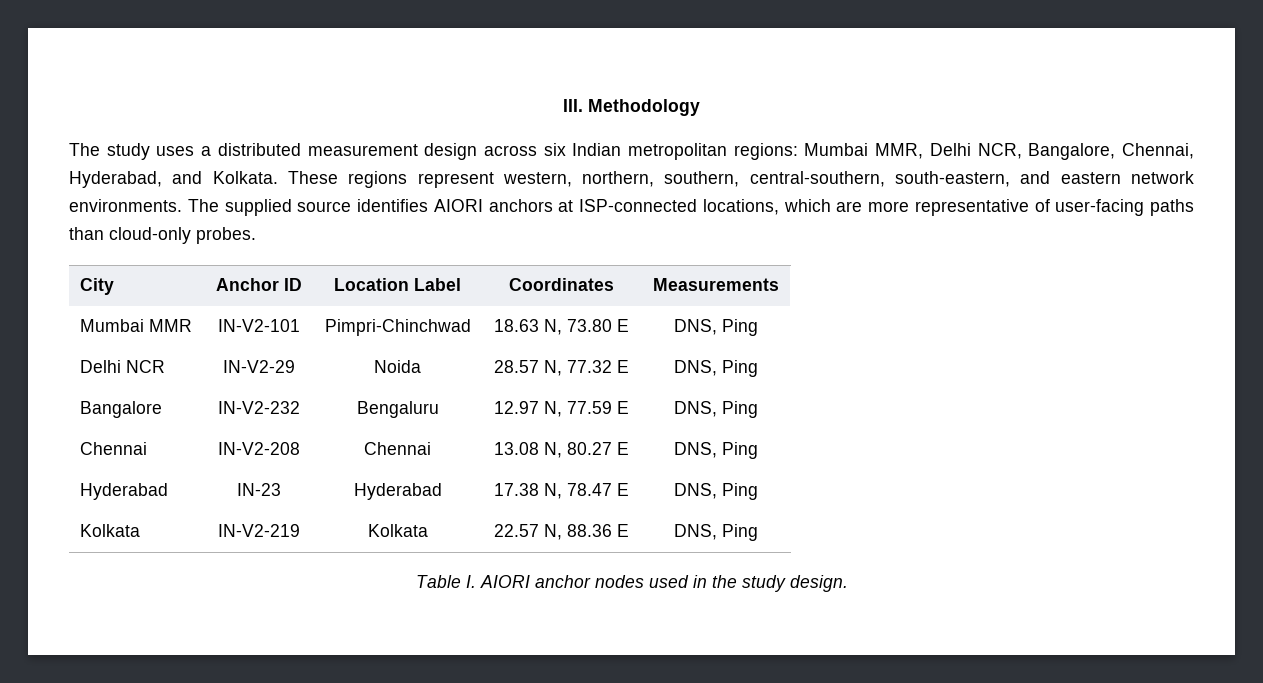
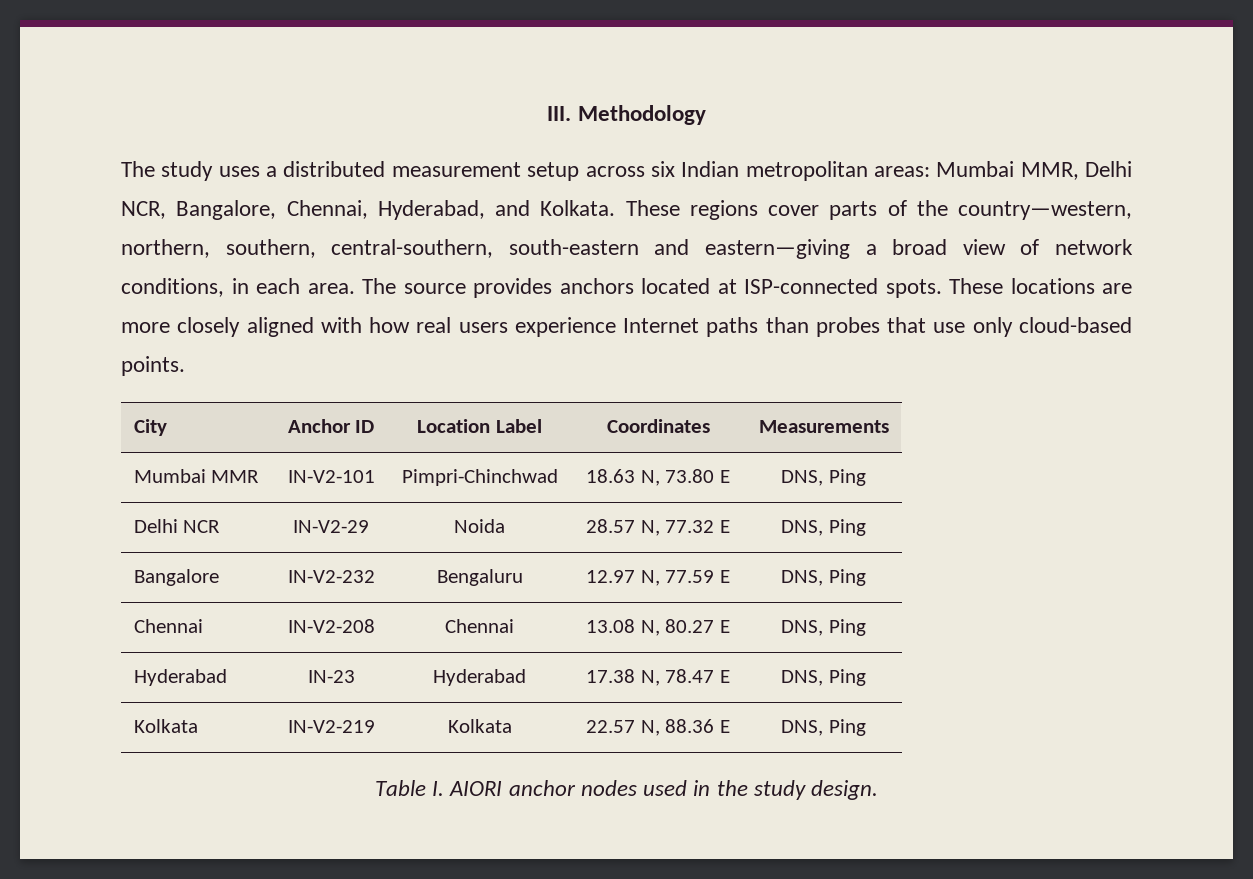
[424,143,478,160] design -> [527,162,580,181] setup
[733,143,798,160] regions: -> [873,166,930,177] areas:
[417,171,1194,188] [69,199,1194,216] [69,227,256,244] represent western, northern, southern, central-southern, south-eastern, and eastern network environments. The supplied source identifies AIORI anchors at ISP-connected locations, which are more representative of user-facing paths than cloud-only probes. -> [768,200,1132,220] [121,239,1133,259] [121,278,1132,298] [121,317,1132,337] [121,356,185,376] cover parts of the country—western, northern, southern, central-southern, south-eastern and eastern—giving a broad view of network conditions, in each area. The source provides anchors located at ISP-connected spots. These locations are more closely aligned with how real users experience Internet paths than probes that use only cloud-based points.

